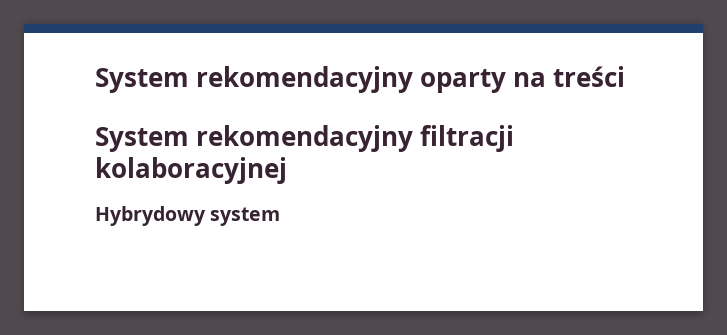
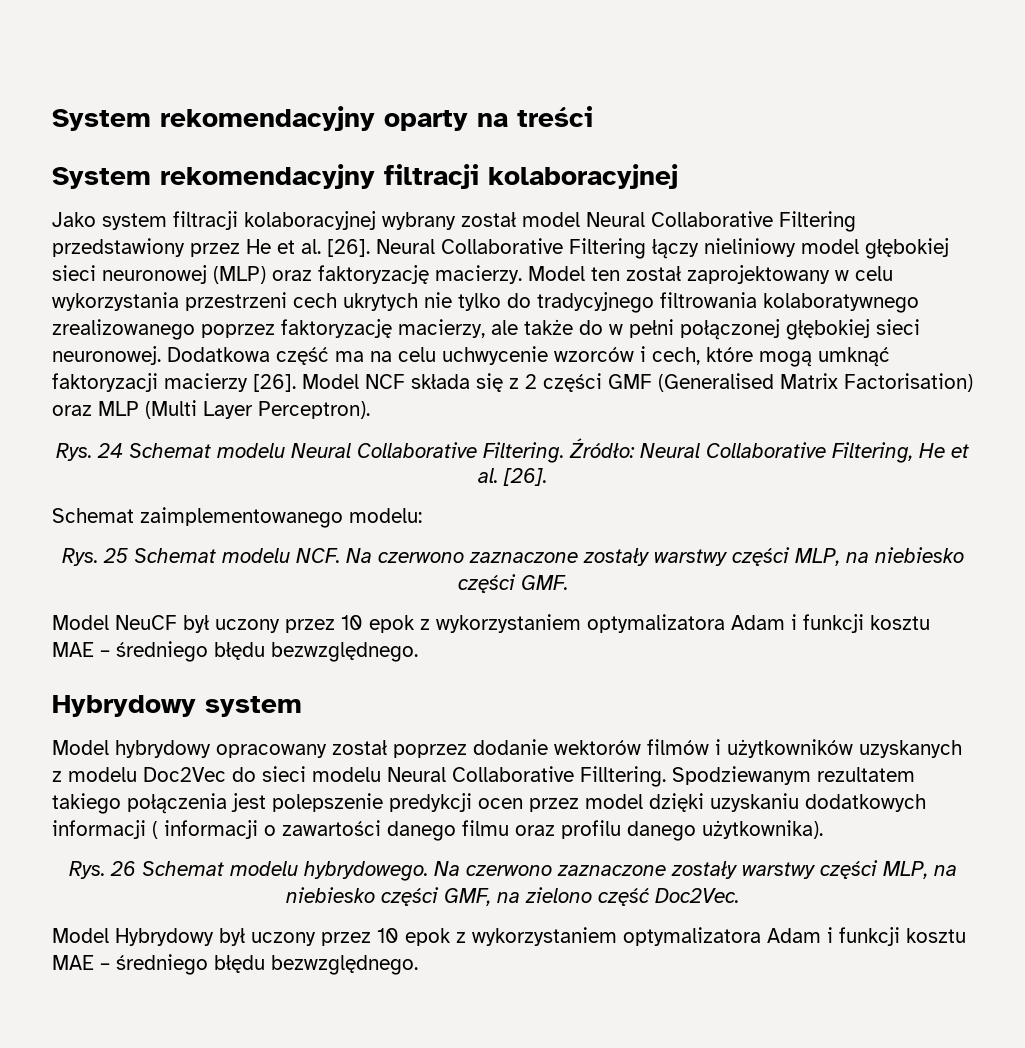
[95,206,281,226] Hybrydowy system -> [52,211,856,232] [52,238,949,259] [52,265,893,284] [52,292,919,313] [52,319,920,340] [52,346,890,367] [52,373,973,392] [52,400,370,419] [56,438,969,463] [478,468,547,486] [52,507,422,528] [61,547,964,566] [457,574,568,593] [52,614,930,633] [52,641,418,662] [52,695,302,717] [52,739,962,758] [52,766,915,787] [52,793,926,814] [52,820,823,841] [68,860,957,881] [286,887,739,906] [52,927,966,946] [52,954,418,975] Jako system filtracji kolaboracyjnej wybrany został model Neural Collaborative Filtering przedstawiony przez He et al. [26]. Neural Collaborative Filtering łączy nieliniowy model głębokiej sieci neuronowej (MLP) oraz faktoryzację macierzy. Model ten został zaprojektowany w celu wykorzystania przestrzeni cech ukrytych nie tylko do tradycyjnego filtrowania kolaboratywnego zrealizowanego poprzez faktoryzację macierzy, ale także do w pełni połączonej głębokiej sieci neuronowej. Dodatkowa część ma na celu uchwycenie wzorców i cech, które mogą umknąć faktoryzacji macierzy [26]. Model NCF składa się z 2 części GMF (Generalised Matrix Factorisation) oraz MLP (Multi Layer Perceptron). // Rys. 24 Schemat modelu Neural Collaborative Filtering. Źródło: Neural Collaborative Filtering, He et al. [26]. // Schemat zaimplementowanego modelu: // Rys. 25 Schemat modelu NCF. Na czerwono zaznaczone zostały warstwy części MLP, na niebiesko części GMF. // Model NeuCF był uczony przez 10 epok z wykorzystaniem optymalizatora Adam i funkcji kosztu MAE – średniego błędu bezwzględnego. // Hybrydowy system // Model hybrydowy opracowany został poprzez dodanie wektorów filmów i użytkowników uzyskanych z modelu Doc2Vec do sieci modelu Neural Collaborative Filltering. Spodziewanym rezultatem takiego połączenia jest polepszenie predykcji ocen przez model dzięki uzyskaniu dodatkowych informacji ( informacji o zawartości danego filmu oraz profilu danego użytkownika). // Rys. 26 Schemat modelu hybrydowego. Na czerwono zaznaczone zostały warstwy części MLP, na niebiesko części GMF, na zielono część Doc2Vec. // Model Hybrydowy był uczony przez 10 epok z wykorzystaniem optymalizatora Adam i funkcji kosztu MAE – średniego błędu bezwzględnego.

